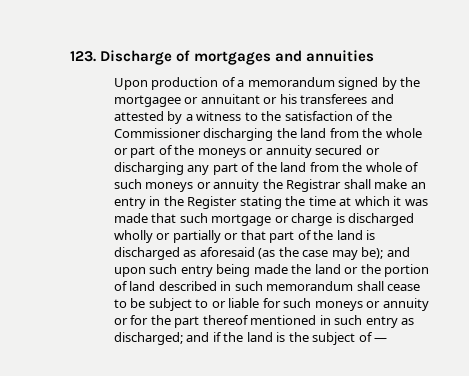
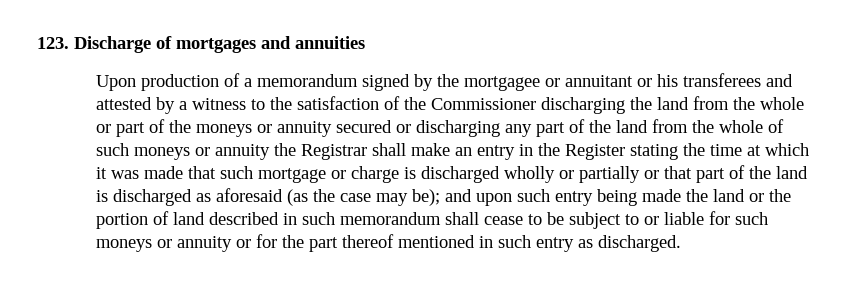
[113,332,388,345] discharged; and if the land is the subject of — -> [598,235,682,252] discharged.

